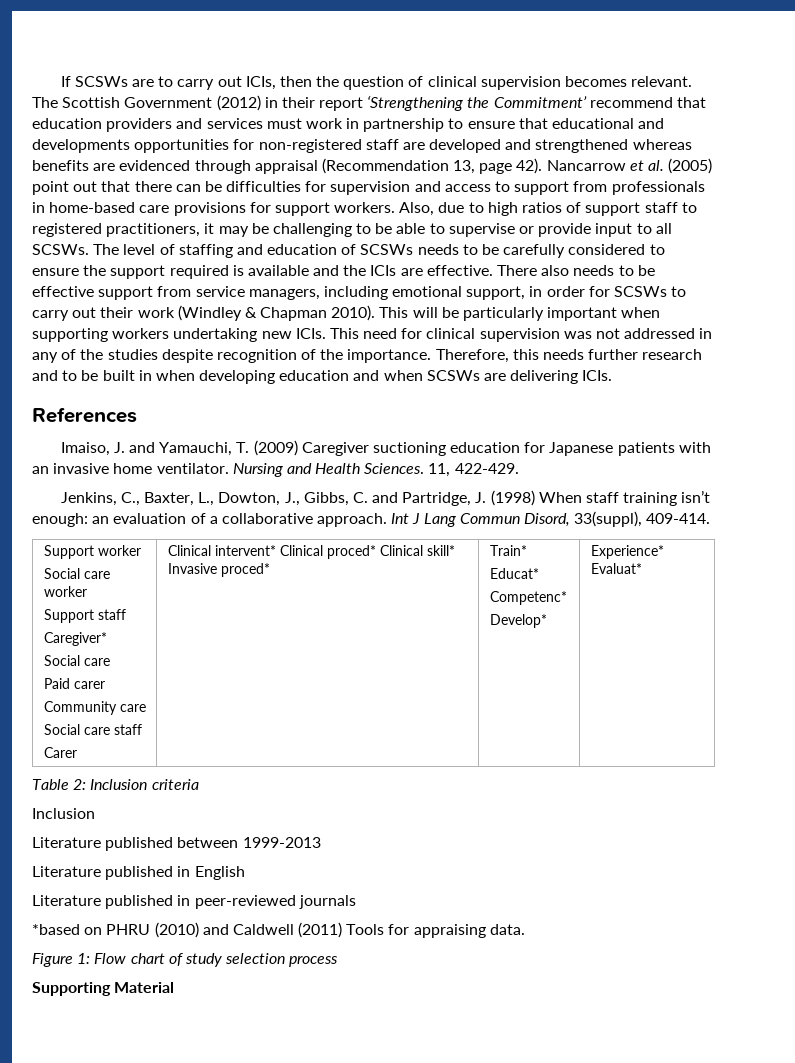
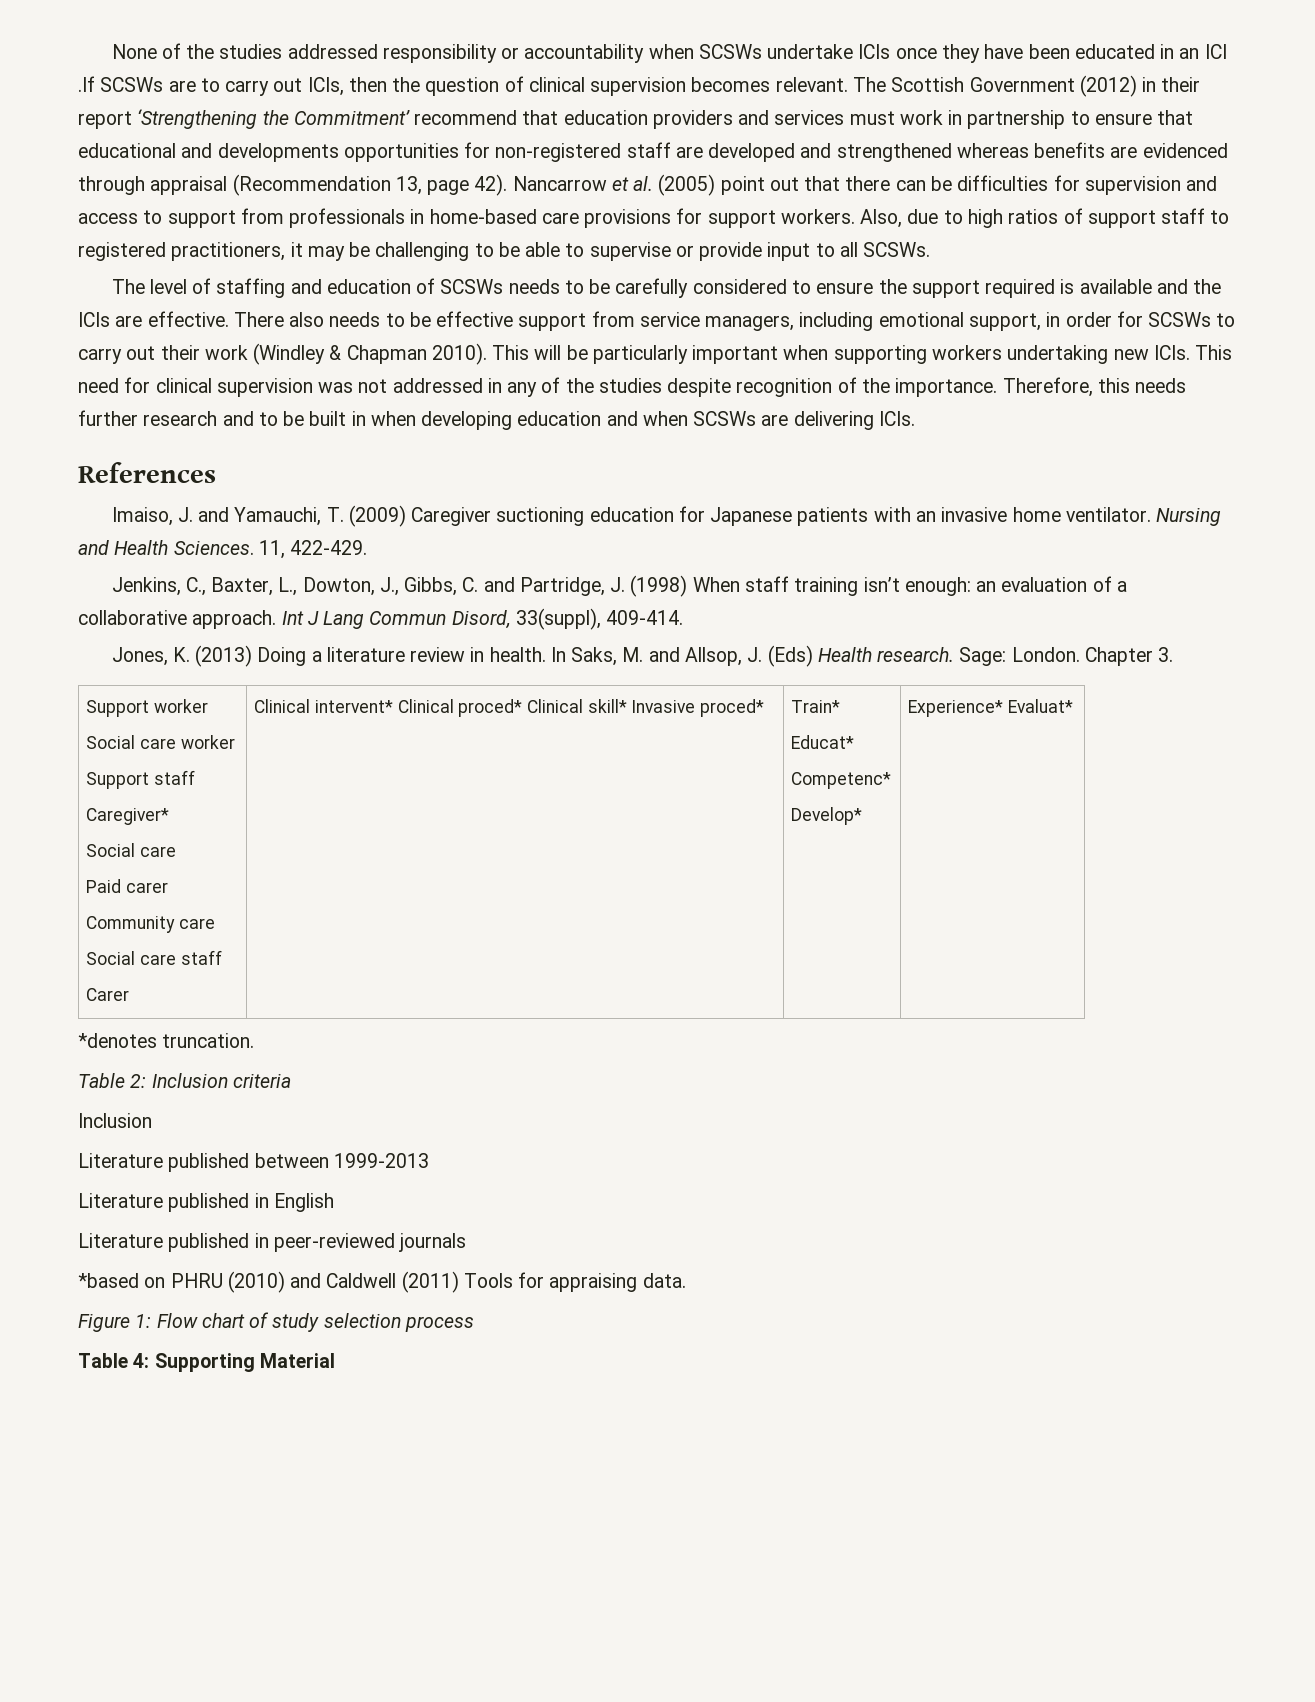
[60,76,71,87] If -> [111,43,1227,63] [78,76,95,92] None of the studies addressed responsibility or accountability when SCSWs undertake ICIs once they have been educated in an ICI .If
(89, 249) none -> (931, 249) //
(711, 518) none -> [111,645,1174,667] // Jones, K. (2013) Doing a literature review in health. In Saks, M. and Allsop, J. (Eds) Health research. Sage: London. Chapter 3.
(642, 568) none -> [78,1033,255,1048] // *denotes truncation.
(339, 961) none -> [78,1353,150,1368] Table 4:

